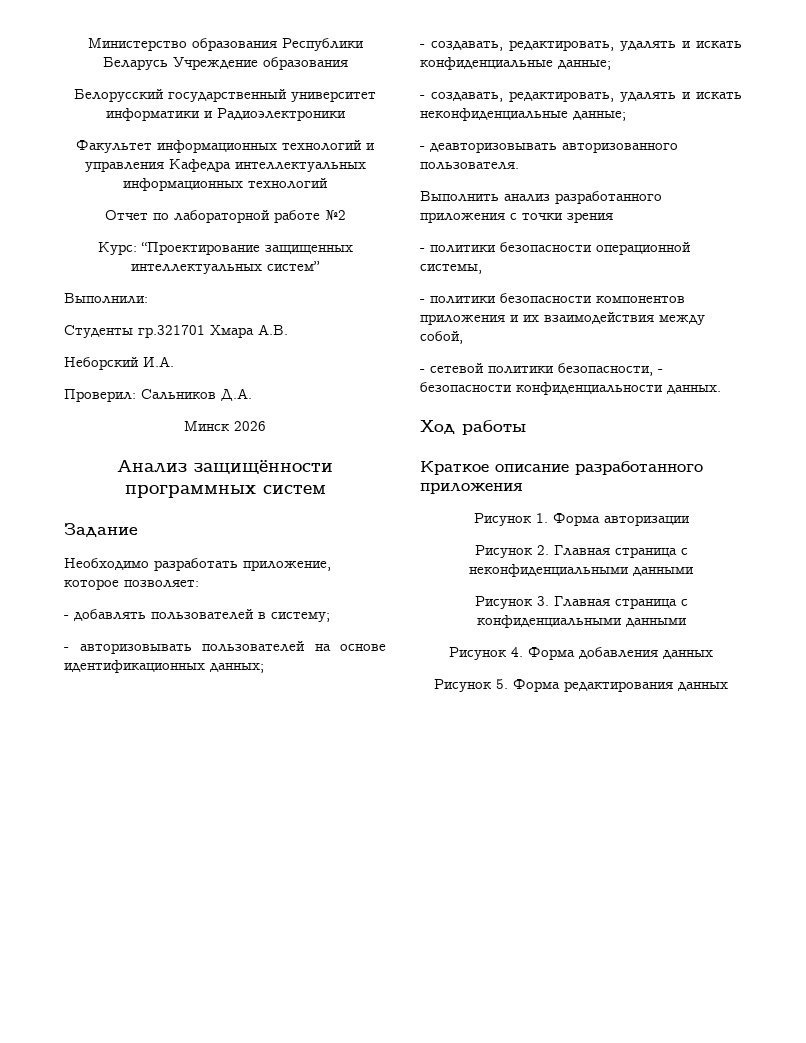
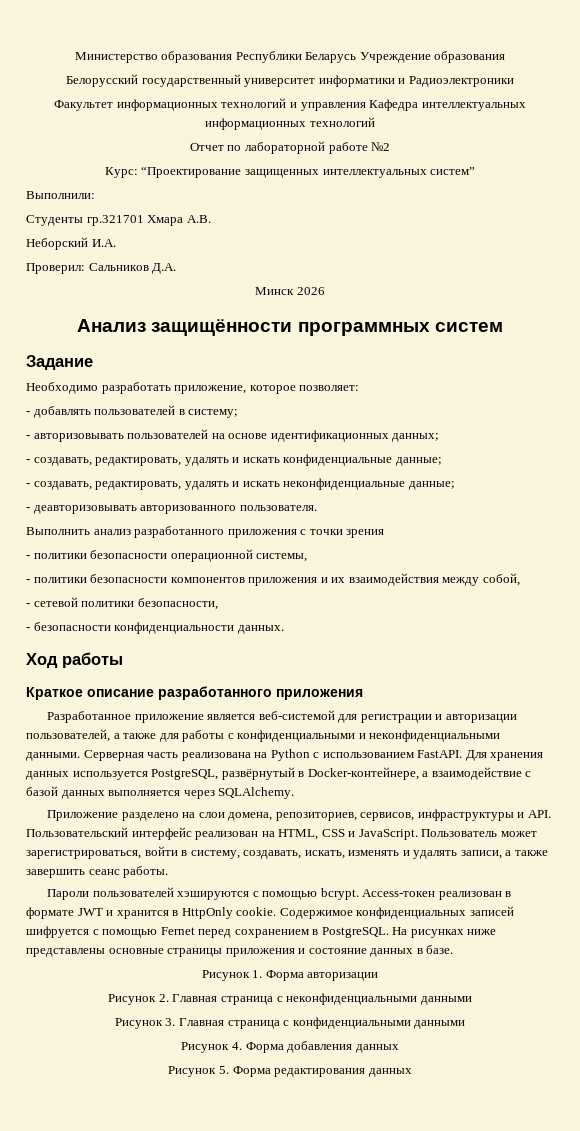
(653, 369) none -> (218, 604) //
(523, 488) none -> [47,710,517,723] [26,729,501,742] [26,749,544,761] [26,767,532,780] [26,786,295,799] [47,809,551,821] [26,827,537,840] [26,846,548,859] [26,866,169,878] [47,887,512,900] [26,906,514,919] [26,926,497,938] [26,945,454,957] // Разработанное приложение является веб-системой для регистрации и авторизации пользователей, а также для работы с конфиденциальными и неконфиденциальными данными. Серверная часть реализована на Python с использованием FastAPI. Для хранения данных используется PostgreSQL, развёрнутый в Docker-контейнере, а взаимодействие с базой данных выполняется через SQLAlchemy. // Приложение разделено на слои домена, репозиториев, сервисов, инфраструктуры и API. Пользовательский интерфейс реализован на HTML, CSS и JavaScript. Пользователь может зарегистрироваться, войти в систему, создавать, искать, изменять и удалять записи, а также завершить сеанс работы. // Пароли пользователей хэшируются с помощью bcrypt. Access-токен реализован в формате JWT и хранится в HttpOnly cookie. Содержимое конфиденциальных записей шифруется с помощью Fernet перед сохранением в PostgreSQL. На рисунках ниже представлены основные страницы приложения и состояние данных в базе.

